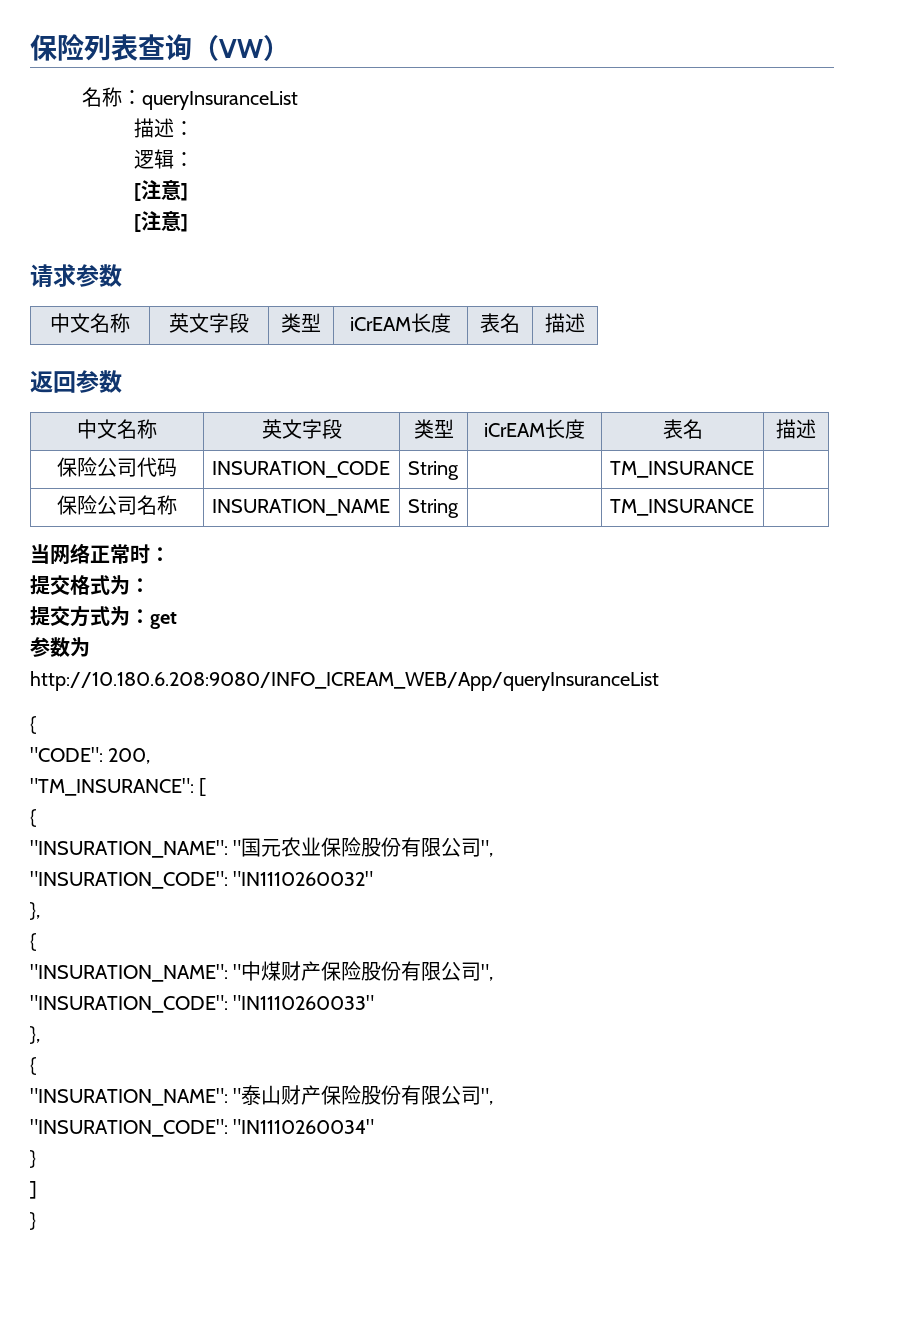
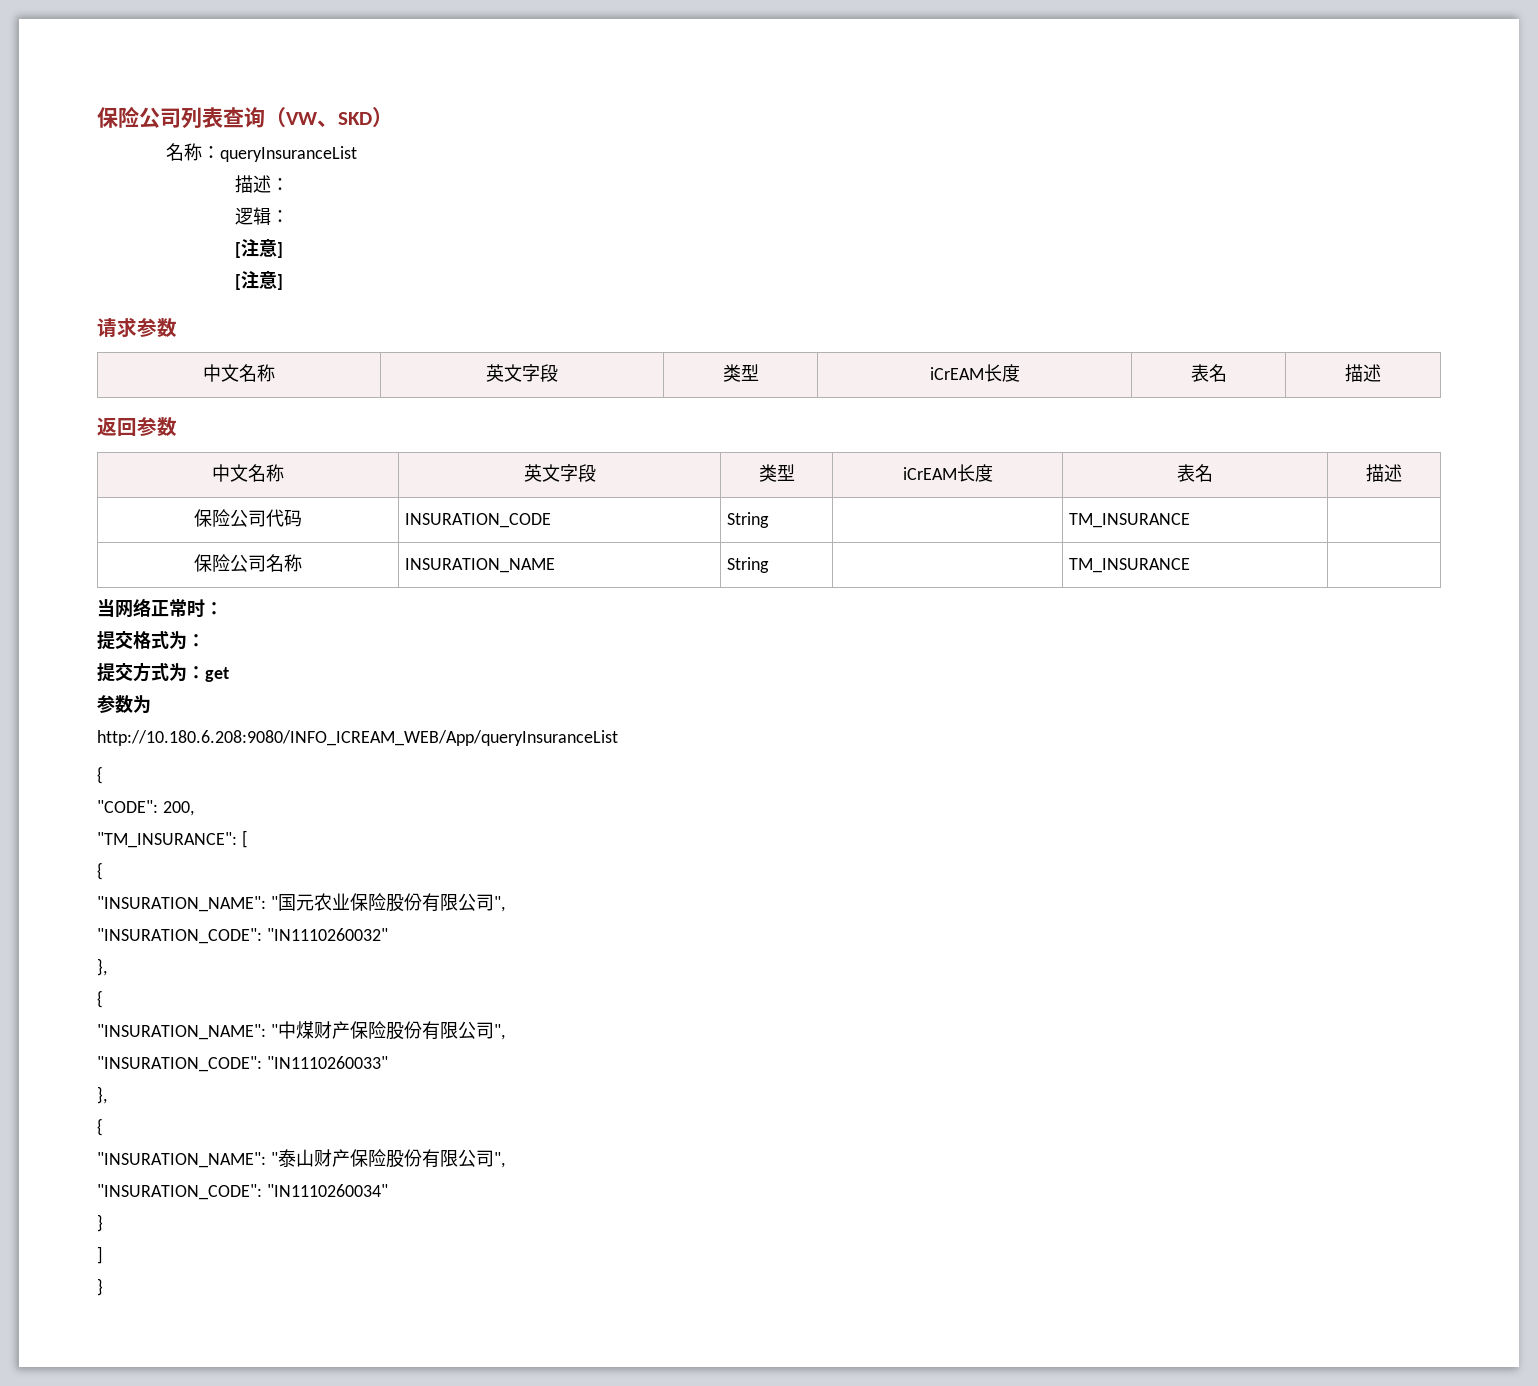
[30,33,84,61] 保险 -> [97,106,181,128] 保险公司
(263, 48) none -> [317,112,372,127] 、SKD

